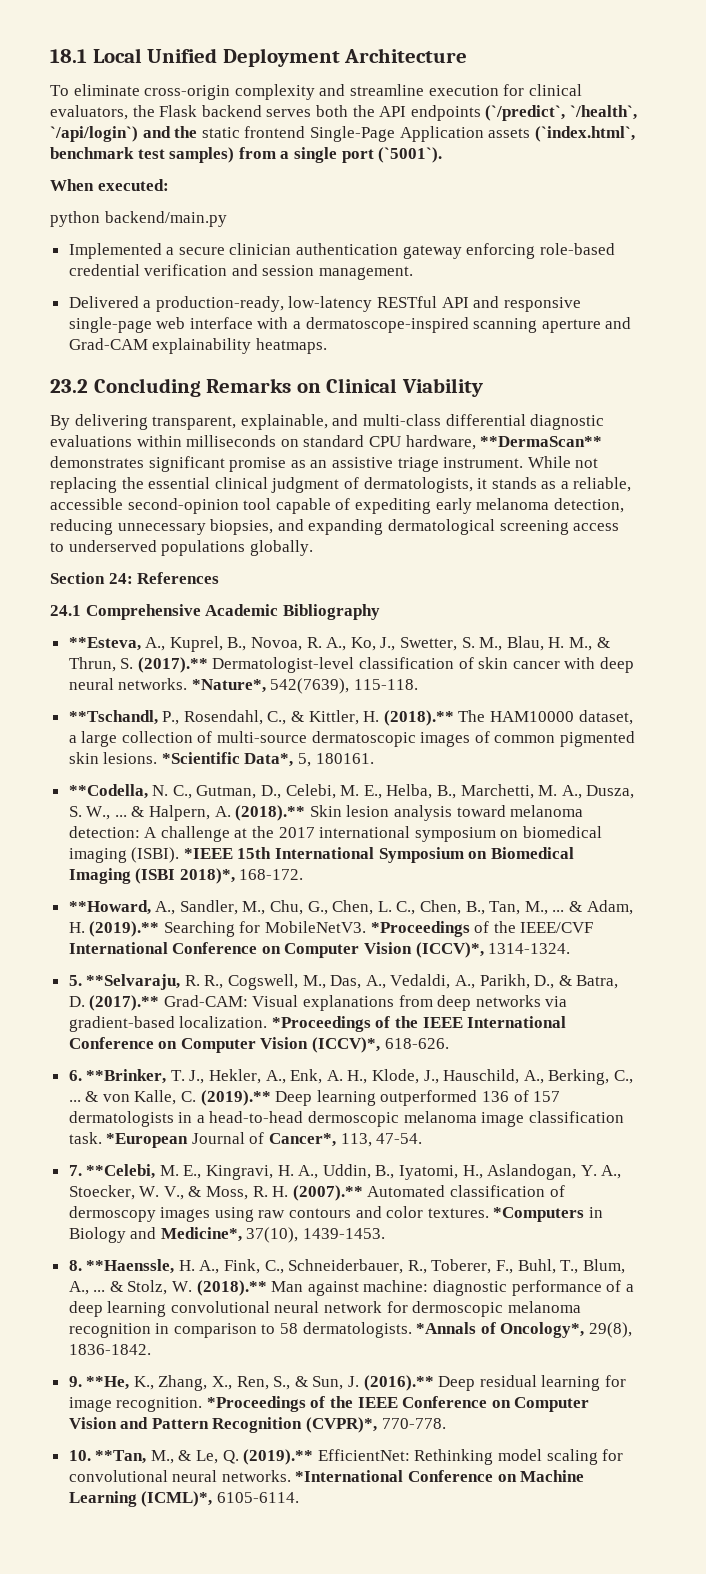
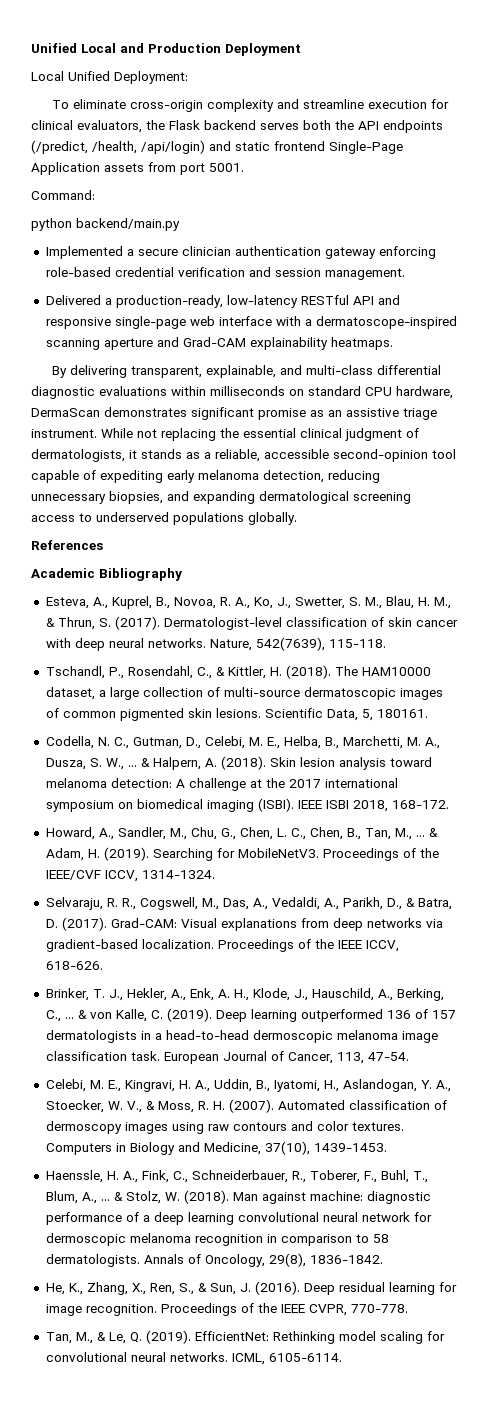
[50,48,468,67] 18.1 Local Unified Deployment Architecture -> [31,43,301,56] [31,71,188,84] Unified Local and Production Deployment // Local Unified Deployment:
[485,105,637,121] [50,126,198,142] (`/predict`, `/health`, `/api/login`) and the -> [31,140,231,154] (/predict, /health, /api/login) and
[534,126,635,142] [50,147,443,163] [50,179,169,191] (`index.html`, benchmark test samples) from a single port (`5001`). // When executed: -> [148,162,244,175] [31,190,95,200] from port 5001. // Command:
[50,378,483,397] // 23.2 Concluding Remarks on Clinical Viability -> (393, 343) none
[480,436,603,447] **DermaScan** -> [31,408,100,417] DermaScan
[50,572,133,584] Section 24: -> (297, 518) none
[50,604,201,620] 24.1 Comprehensive -> (103, 545) none
[68,637,141,651] **Esteva, -> [45,597,89,609] Esteva,
[137,657,208,673] (2017).** -> [114,616,160,630] (2017).
[191,679,266,693] *Nature*, -> [209,639,252,651] Nature,
[68,710,158,725] **Tschandl, -> [45,666,105,679] Tschandl,
[383,710,454,726] (2018).** -> [285,665,331,679] (2018).
[161,752,294,767] *Scientific Data*, -> [264,708,358,721] Scientific Data,
[68,784,148,799] **Codella, -> [45,736,94,749] Codella,
[235,805,306,821] (2018).** -> [220,756,266,770] (2018).
[183,847,574,863] [68,868,235,884] *IEEE 15th International Symposium on Biomedical Imaging (ISBI 2018)*, -> [297,800,388,812] IEEE ISBI 2018,
[68,900,151,915] **Howard, -> [45,827,95,840] Howard,
[89,921,160,937] (2019).** -> [103,847,149,861] (2019).
[370,921,470,937] *Proceedings -> [322,848,399,861] Proceedings
[68,942,484,958] International Conference on Computer Vision (ICCV)*, -> [104,870,138,882] ICCV,
[68,974,181,990] 5. **Selvaraju, -> [45,897,103,910] Selvaraju,
[89,995,160,1011] (2017).** -> [61,917,107,931] (2017).
[271,1016,567,1032] [68,1037,381,1053] *Proceedings of the IEEE International Conference on Computer Vision (ICCV)*, -> [217,939,399,952] Proceedings of the IEEE ICCV,
[68,1069,167,1084] 6. **Brinker, -> [45,988,89,1001] Brinker,
[200,1090,271,1106] (2019).** -> [166,1008,212,1022] (2019).
[106,1133,189,1148] *European -> [163,1052,219,1064] European
[269,1133,337,1147] Cancer*, -> [287,1052,333,1064] Cancer,
[68,1164,156,1179] 7. **Celebi, -> [45,1079,86,1092] Celebi,
[292,1185,363,1201] (2007).** -> [228,1099,274,1113] (2007).
[493,1207,585,1222] *Computers -> [45,1143,112,1155] Computers
[160,1227,242,1242] Medicine*, -> [203,1142,261,1155] Medicine,
[68,1259,175,1274] 8. **Haenssle, -> [45,1170,103,1183] Haenssle,
[196,1280,267,1296] (2018).** -> [183,1190,229,1204] (2018).
[416,1322,585,1338] *Annals of Oncology*, -> [143,1254,265,1267] Annals of Oncology,
[68,1376,130,1390] 9. **He, -> [45,1283,65,1295] He,
[363,1375,434,1391] (2016).** -> [254,1281,300,1295] (2016).
[206,1396,590,1412] [68,1417,378,1433] *Proceedings of the IEEE Conference on Computer Vision and Pattern Recognition (CVPR)*, -> [160,1303,347,1316] Proceedings of the IEEE CVPR,
[68,1450,147,1464] 10. **Tan, -> [45,1332,72,1344] Tan,
[243,1449,314,1465] (2019).** -> [145,1330,191,1344] (2019).
[295,1470,585,1482] [68,1491,213,1507] *International Conference on Machine Learning (ICML)*, -> [231,1353,265,1365] ICML,

